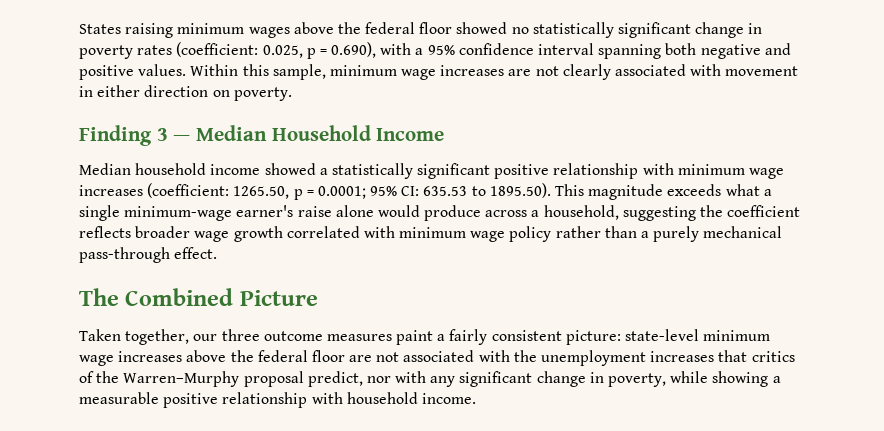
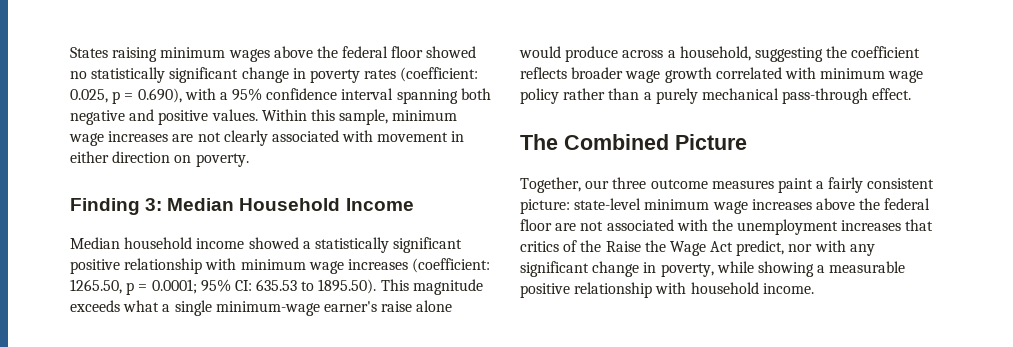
[156,128,191,141] 3 — -> [145,198,163,211] 3:
[79,329,190,345] Taken together, -> [520,177,581,193] Together,
[123,371,304,387] Warren–Murphy proposal -> [605,240,734,256] Raise the Wage Act

